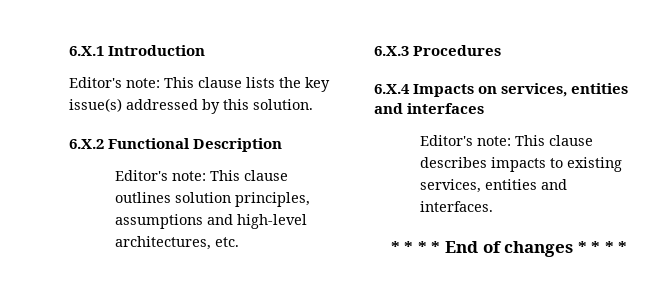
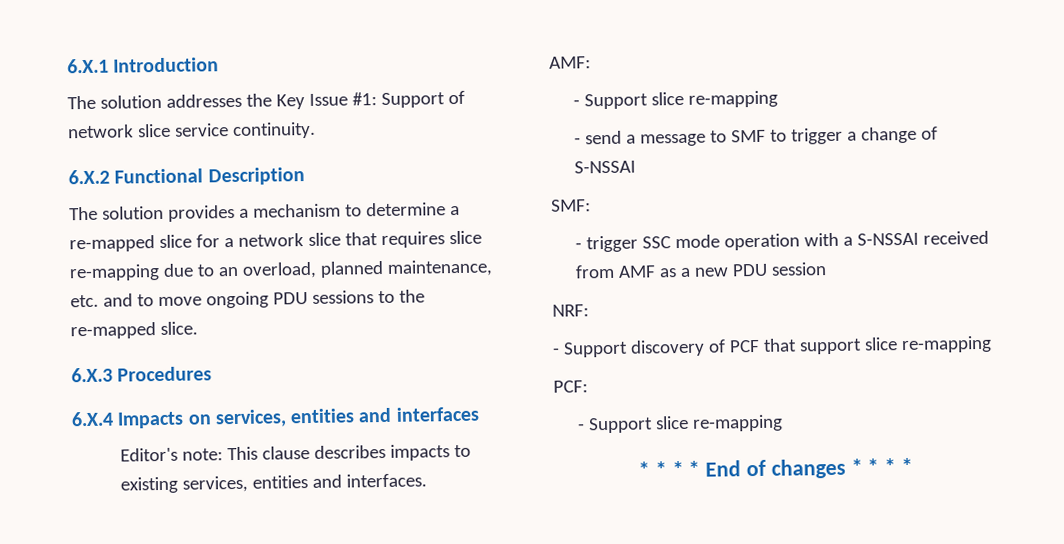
[69,77,330,92] [69,98,313,114] [69,138,283,152] [115,170,289,181] [115,192,311,207] [115,214,308,229] [115,236,240,250] Editor's note: This clause lists the key issue(s) addressed by this solution. // 6.X.2 Functional Description // Editor's note: This clause outlines solution principles, assumptions and high-level architectures, etc. -> [67,90,465,110] [67,121,316,140] [68,167,305,186] [69,202,460,222] [69,230,482,253] [69,259,493,282] [70,289,425,309] [70,321,198,340] The solution addresses the Key Issue #1: Support of network slice service continuity. // 6.X.2 Functional Description // The solution provides a mechanism to determine a re-mapped slice for a network slice that requires slice re-mapping due to an overload, planned maintenance, etc. and to move ongoing PDU sessions to the re-mapped slice.
(494, 206) none -> [549,56,591,69] [573,90,779,110] [574,126,938,147] [574,160,637,174] [551,199,591,212] [575,230,990,253] [575,262,828,279] [552,304,589,317] [553,335,992,358] [553,380,588,393] [578,414,784,434] // AMF: // - Support slice re-mapping // - send a message to SMF to trigger a change of S-NSSAI // SMF: // - trigger SSC mode operation with a S-NSSAI received from AMF as a new PDU session // NRF: // - Support discovery of PCF that support slice re-mapping // PCF: // - Support slice re-mapping

